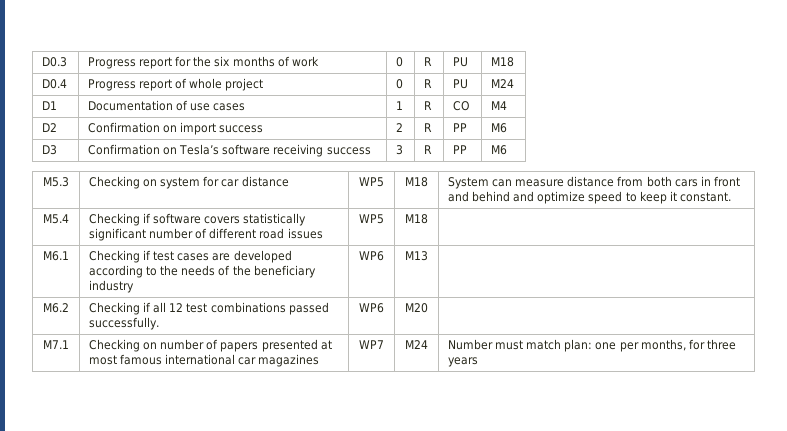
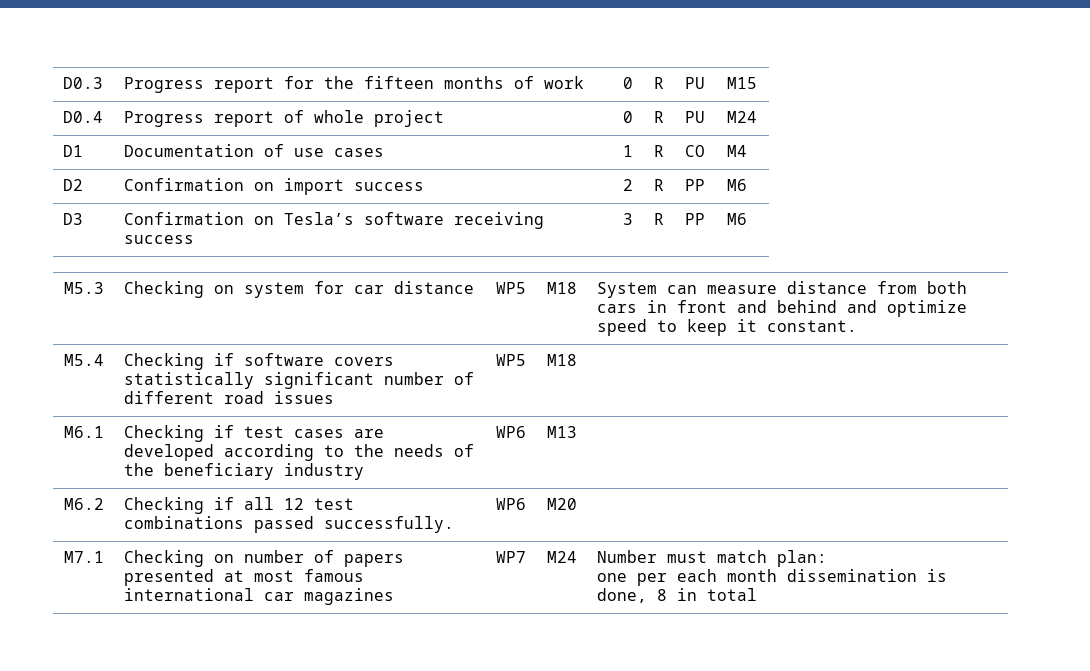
[214,56,231,67] six -> [364,76,435,89] fifteen
[491,57,515,67] M18 -> [727,77,758,89] M15
(593, 345) none -> (828, 558) //
[640,339,736,351] [448,357,479,367] months, for three years -> [677,569,948,582] [597,588,758,603] each month dissemination is done, 8 in total

